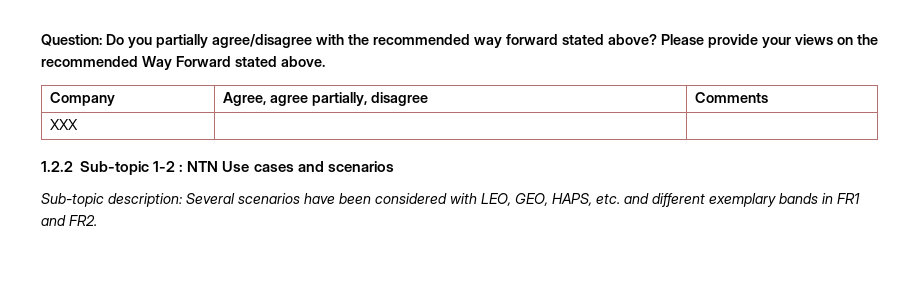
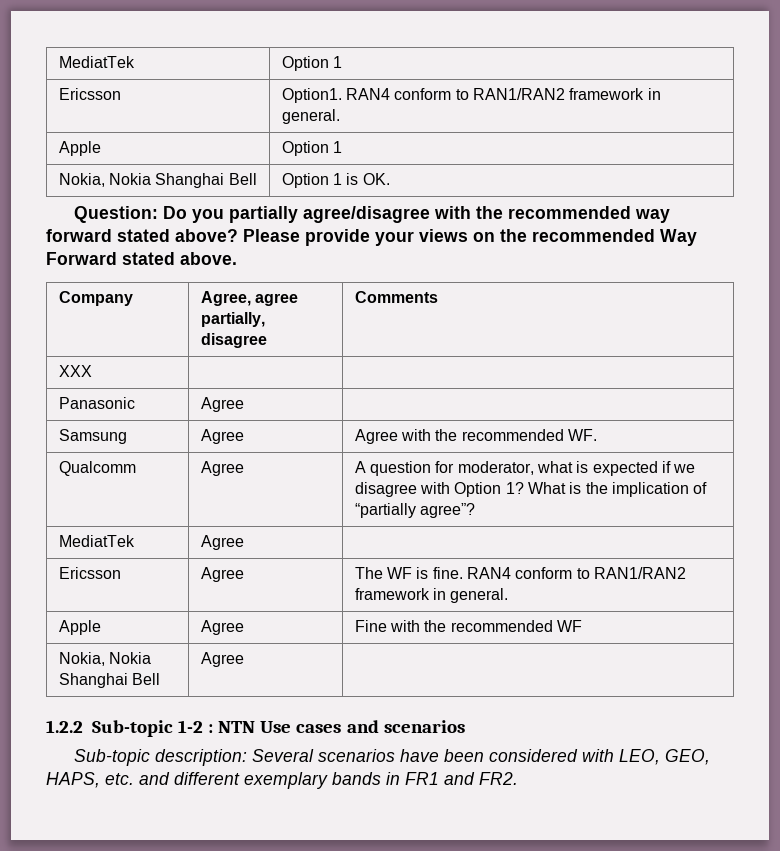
(41, 40) none -> [58,56,135,68] [281,56,343,71] [58,88,121,100] [281,88,661,103] [281,109,340,124] [58,141,101,156] [281,141,343,156] [58,173,257,188] [281,173,390,188] MediatTek | Option 1 // Ericsson | Option1. RAN4 conform to RAN1/RAN2 framework in general. // Apple | Option 1 // Nokia, Nokia Shanghai Bell | Option 1 is OK. //
(78, 124) none -> [58,397,135,409] [200,397,244,412] [58,429,127,444] [200,429,244,444] [354,429,598,444] [58,461,136,476] [200,461,244,476] [354,461,696,476] [354,482,708,497] [354,503,476,518] [58,535,135,547] [200,535,244,550] [58,567,121,579] [200,567,244,582] [354,567,686,579] [354,588,509,603] [58,620,101,635] [200,620,244,635] [354,620,583,632] [58,652,152,666] [58,673,161,688] [200,652,244,667] // Panasonic | Agree | // Samsung | Agree | Agree with the recommended WF. // Qualcomm | Agree | A question for moderator, what is expected if we disagree with Option 1? What is the implication of “partially agree”? // MediatTek | Agree | // Ericsson | Agree | The WF is fine. RAN4 conform to RAN1/RAN2 framework in general. // Apple | Agree | Fine with the recommended WF // Nokia, Nokia Shanghai Bell | Agree |

